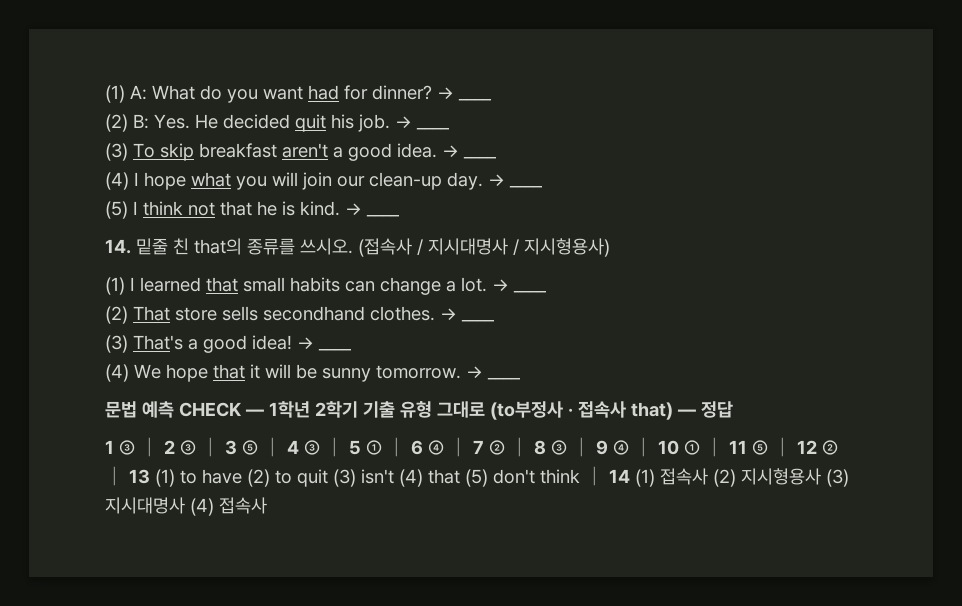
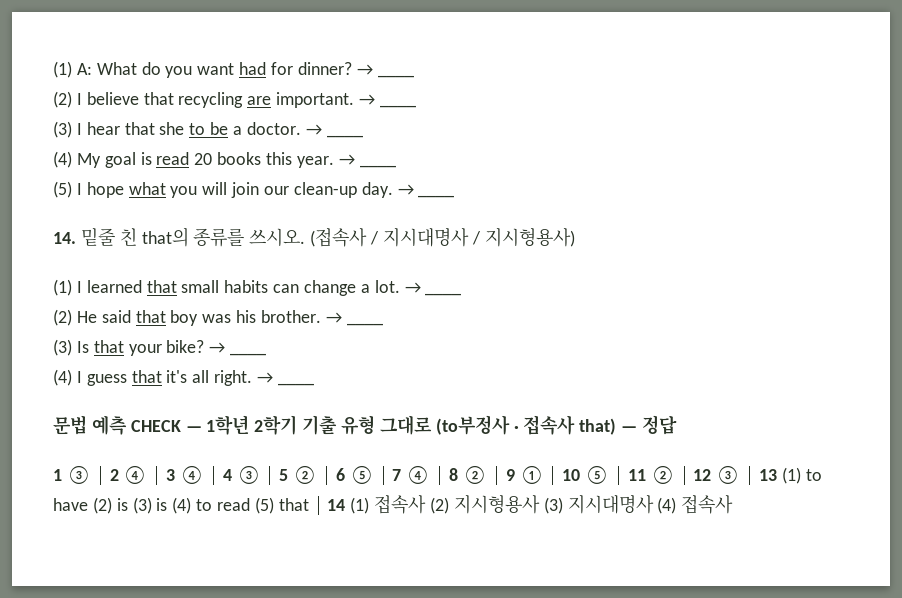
[133,114,450,132] [105,143,497,161] [105,172,129,190] B: Yes. He decided quit his job. → ____ // (3) To skip breakfast aren't a good idea. → ____ // (4) -> [76,92,376,108] [379,105,416,108] [53,121,322,138] [326,135,363,138] [53,151,355,168] [359,165,396,168] [53,181,72,198] I believe that recycling are important. → ____ // (3) I hear that she to be a doctor. → ____ // (4) My goal is read 20 books this year. → ____ // (5)
[105,201,400,219] // (5) I think not that he is kind. → ____ -> (455, 196) none
[133,306,495,322] [105,335,352,353] [105,364,461,382] That store sells secondhand clothes. → ____ // (3) That's a good idea! → ____ // (4) We hope that it will be sunny tomorrow. -> [76,310,342,326] [346,323,383,326] [53,339,226,356] [230,353,267,356] [53,369,253,386] He said that boy was his brother. → ____ // (3) Is that your bike? → ____ // (4) I guess that it's all right.
[180,440,196,455] ③ -> [123,465,148,484] ④
[242,440,258,455] ⑤ -> [180,465,205,484] ④
[366,437,838,457] [105,466,124,486] ① │ 6 ④ │ 7 ② │ 8 ③ │ 9 ④ │ 10 ① │ 11 ⑤ │ 12 ② │ -> [293,465,755,485] ② │ 6 ⑤ │ 7 ④ │ 8 ② │ 9 ① │ 10 ⑤ │ 11 ② │ 12 ③ │
[275,469,580,487] to quit (3) isn't (4) that (5) don't think -> [116,497,309,514] is (3) is (4) to read (5) that

